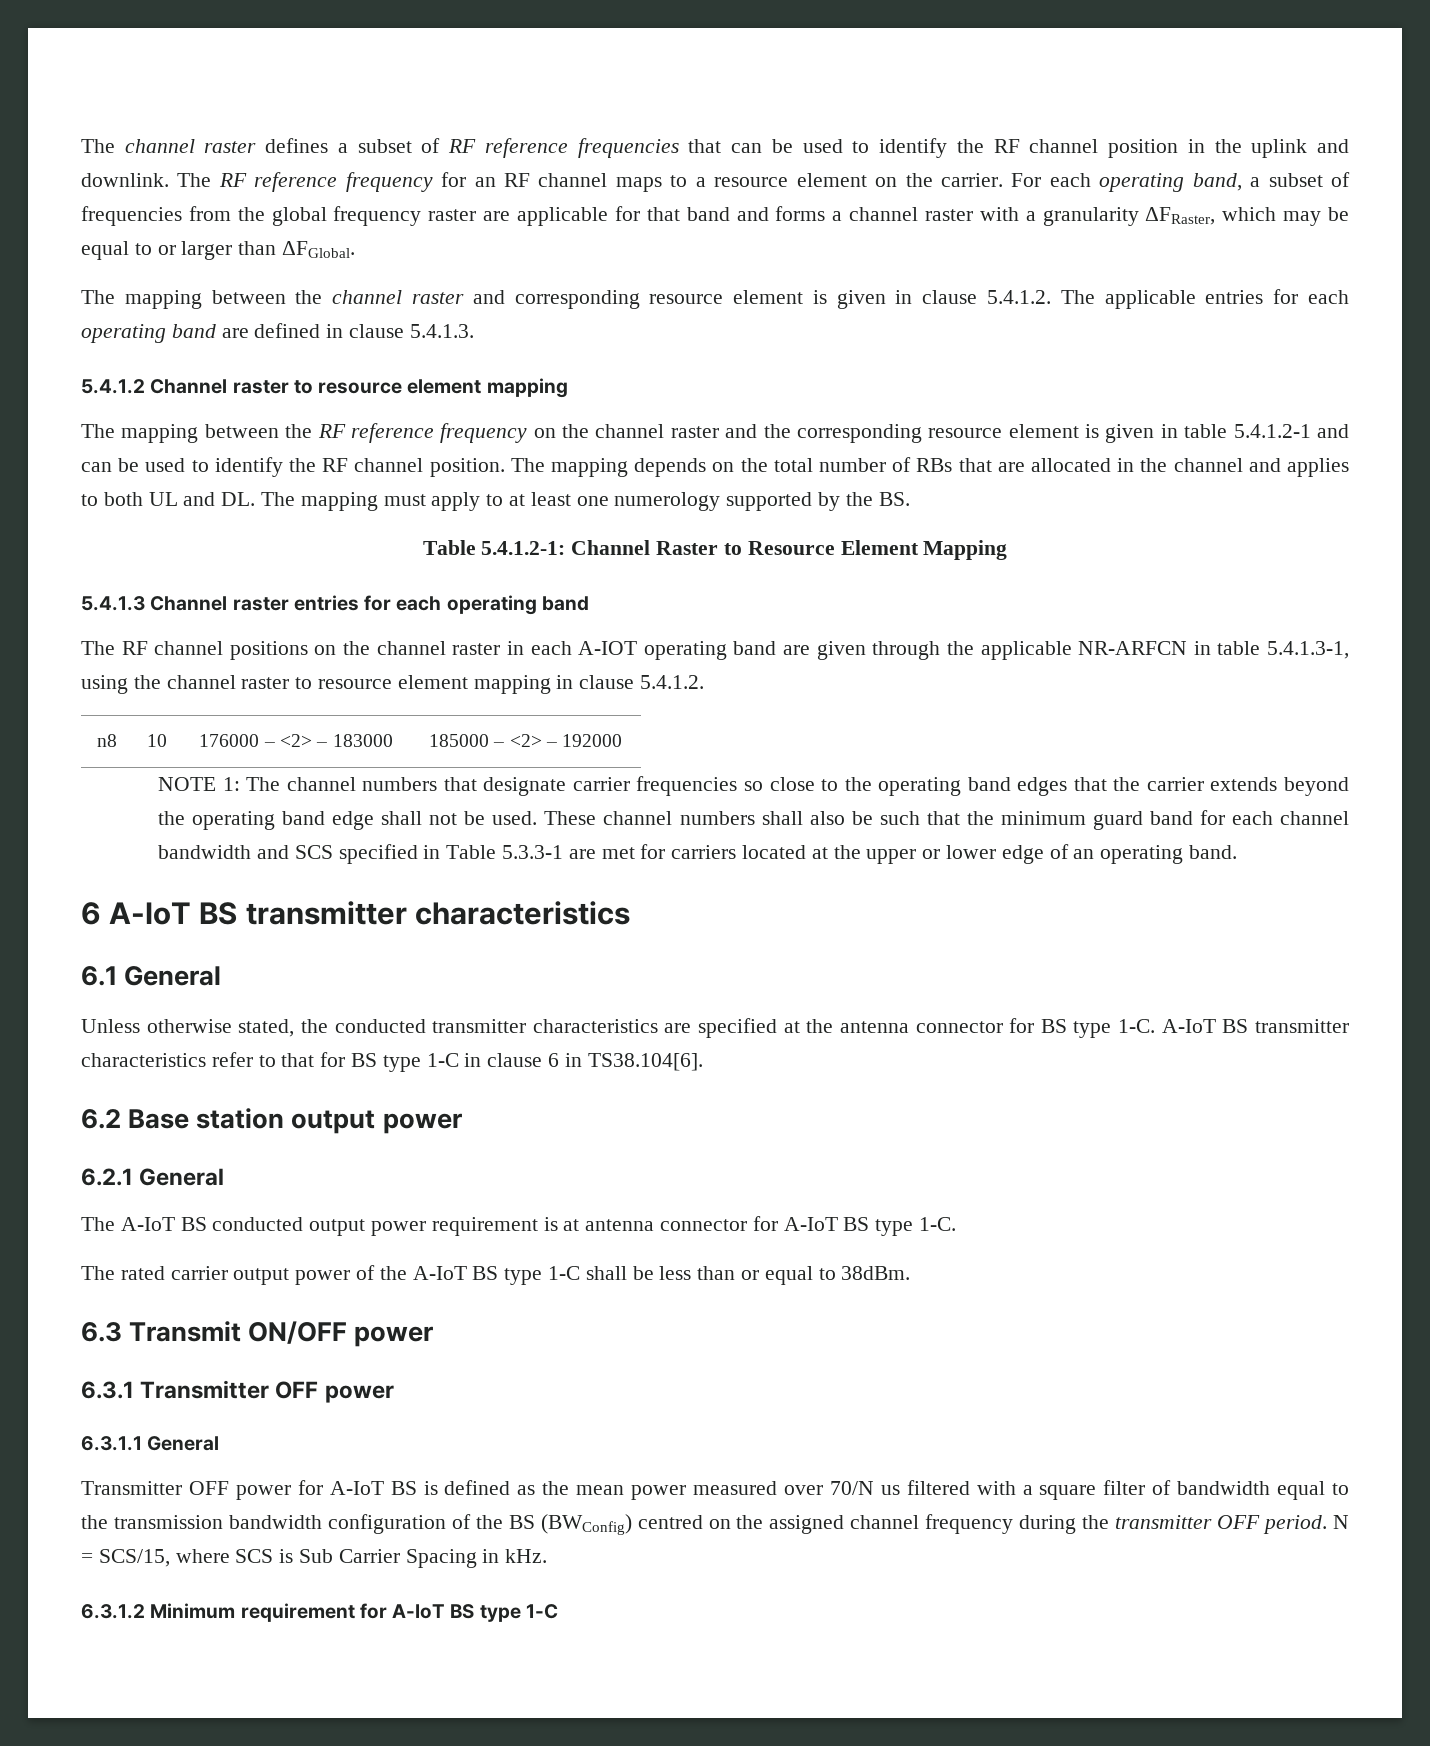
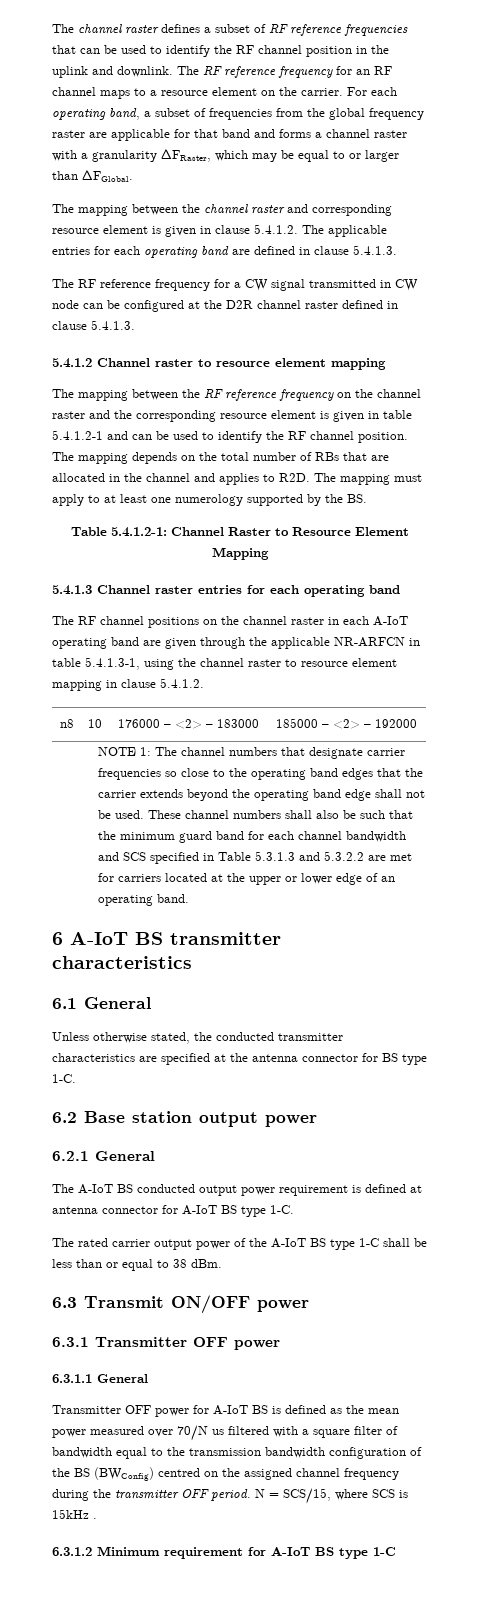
(474, 331) none -> [52,279,418,291] [52,300,398,312] [52,320,135,330] // The RF reference frequency for a CW signal transmitted in CW node can be configured at the D2R channel raster defined in clause 5.4.1.3.
[103,492,256,506] both UL and DL. -> [279,473,310,482] R2D.
[578,641,638,655] A-IOT -> [373,616,408,626] A-IoT
[501,845,563,859] 5.3.3-1 -> [254,851,364,861] 5.3.1.3 and 5.3.2.2
[1161,1019,1349,1033] [81,1052,703,1072] A-IoT BS transmitter characteristics refer to that for BS type 1-C in clause 6 in TS38.104[6]. -> (76, 1078) none
(558, 1224) none -> [365,1184,406,1193] defined
[841,1266,911,1280] 38dBm. -> [173,1259,222,1268] 38 dBm.
[299,1549,548,1568] Sub Carrier Spacing in kHz. -> [52,1509,97,1519] 15kHz .

